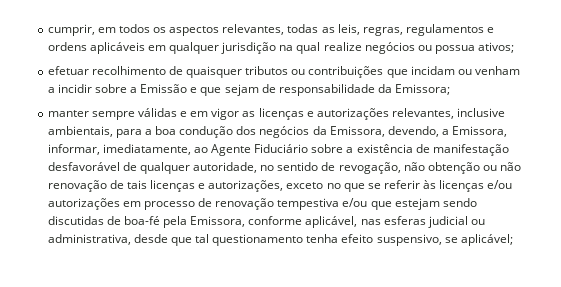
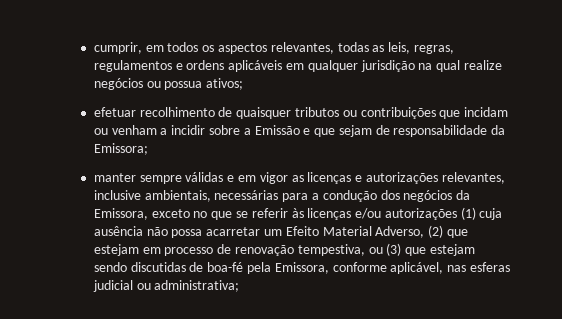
(113, 131) none -> [214,190,279,200] necessárias
[155,126,177,135] boa -> (319, 196) none
[387,126,508,137] [47,144,509,156] [47,162,522,174] [47,180,284,192] devendo, a Emissora, informar, imediatamente, ao Agente Fiduciário sobre a existência de manifestação desfavorável de qualquer autoridade, no sentido de revogação, não obtenção ou não renovação de tais licenças e autorizações, -> (148, 214) none
(120, 204) none -> [460,207,503,220] [93,225,468,238] [93,244,139,256] (1) cuja ausência não possa acarretar um Efeito Material Adverso, (2) que estejam
[277,198,368,210] tempestiva e/ou -> [297,243,402,256] tempestiva, ou (3)
[47,234,513,246] administrativa, desde que tal questionamento tenha efeito suspensivo, se aplicável; -> [154,280,240,292] administrativa;

